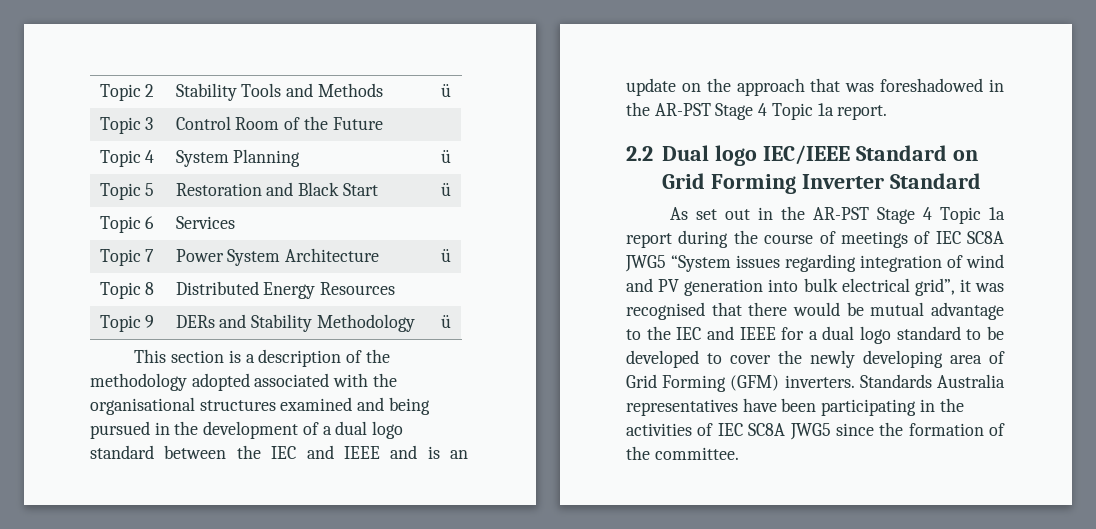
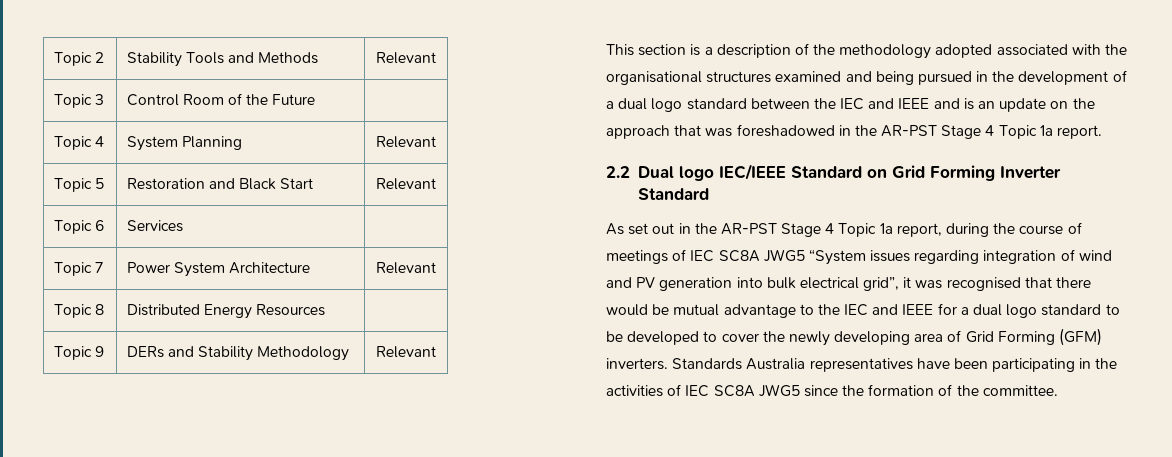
[441,84,451,97] ü -> [376,52,436,64] Relevant
[441,150,451,163] ü -> [376,136,436,148] Relevant
[441,183,451,196] ü -> [376,178,436,190] Relevant
[441,249,451,262] ü -> [376,262,436,274] Relevant
[441,315,451,328] ü -> [376,346,436,358] Relevant
[626,233,672,248] report -> [896,223,942,237] report,

